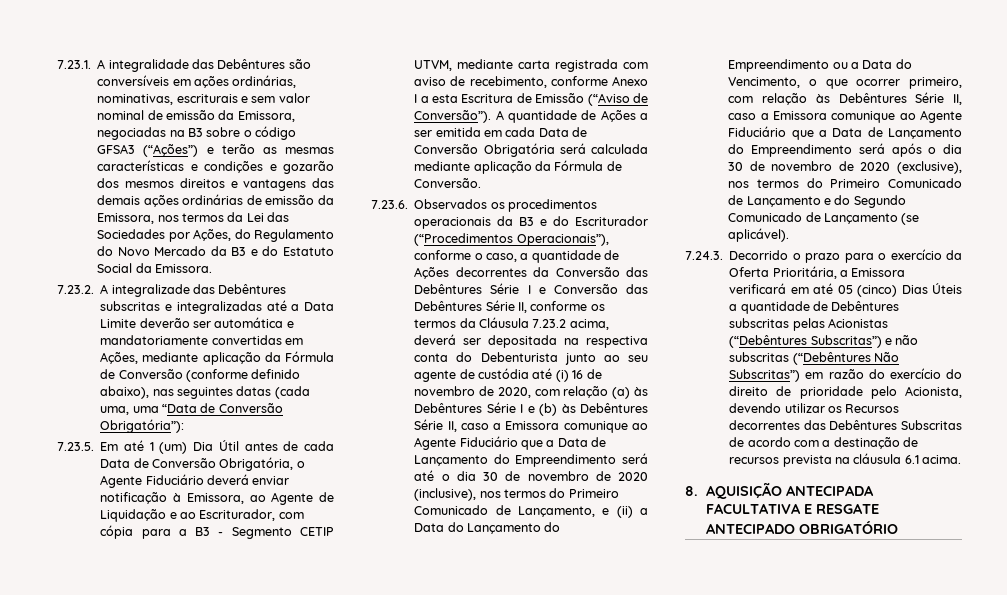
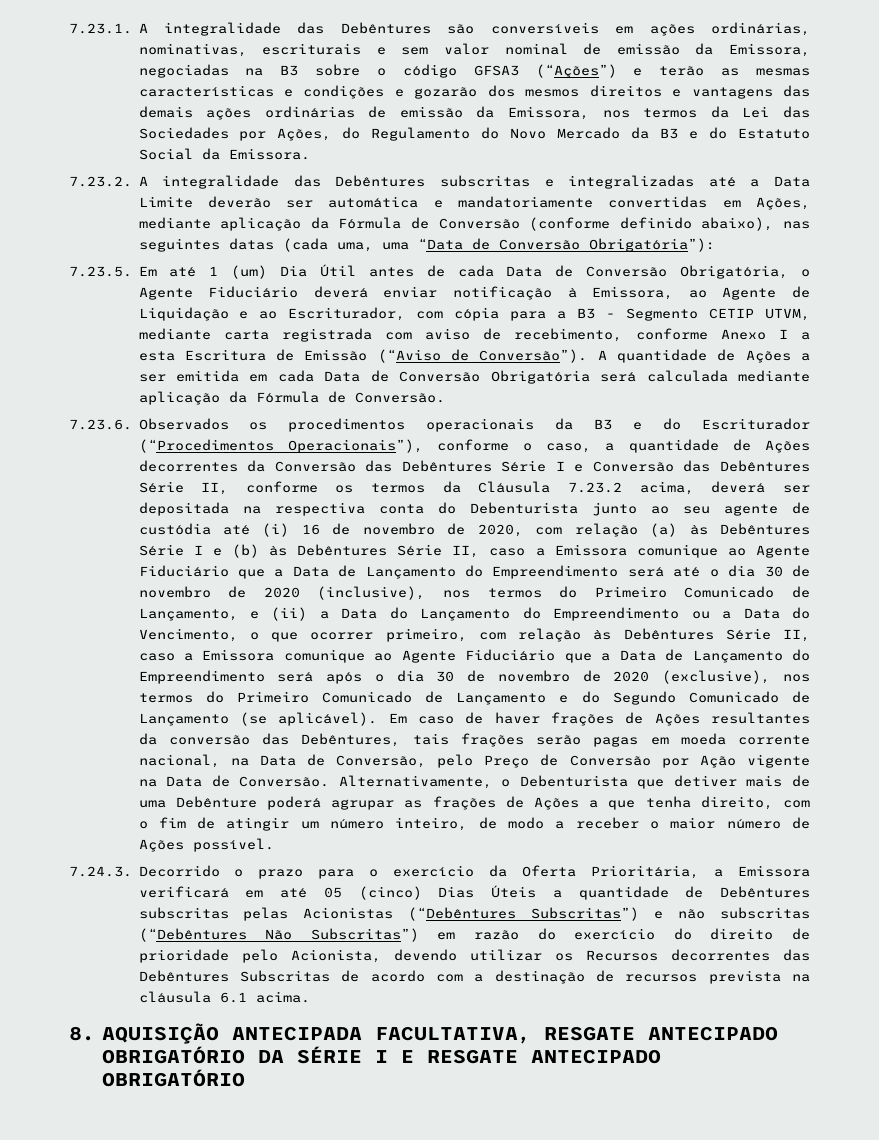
[111,284,190,297] integralizade -> [162,175,280,189] integralidade
(790, 235) none -> [388,712,811,726] [138,733,810,747] [138,754,810,768] [138,775,810,789] [138,796,811,810] [138,817,810,831] [138,838,274,852] Em caso de haver frações de Ações resultantes da conversão das Debêntures, tais frações serão pagas em moeda corrente nacional, na Data de Conversão, pelo Preço de Conversão por Ação vigente na Data de Conversão. Alternativamente, o Debenturista que detiver mais de uma Debênture poderá agrupar as frações de Ações a que tenha direito, com o fim de atingir um número inteiro, de modo a receber o maior número de Ações possível.
[705,503,801,514] FACULTATIVA -> [374,1026,778,1044] [101,1046,388,1064] FACULTATIVA, RESGATE ANTECIPADO OBRIGATÓRIO DA SÉRIE I

